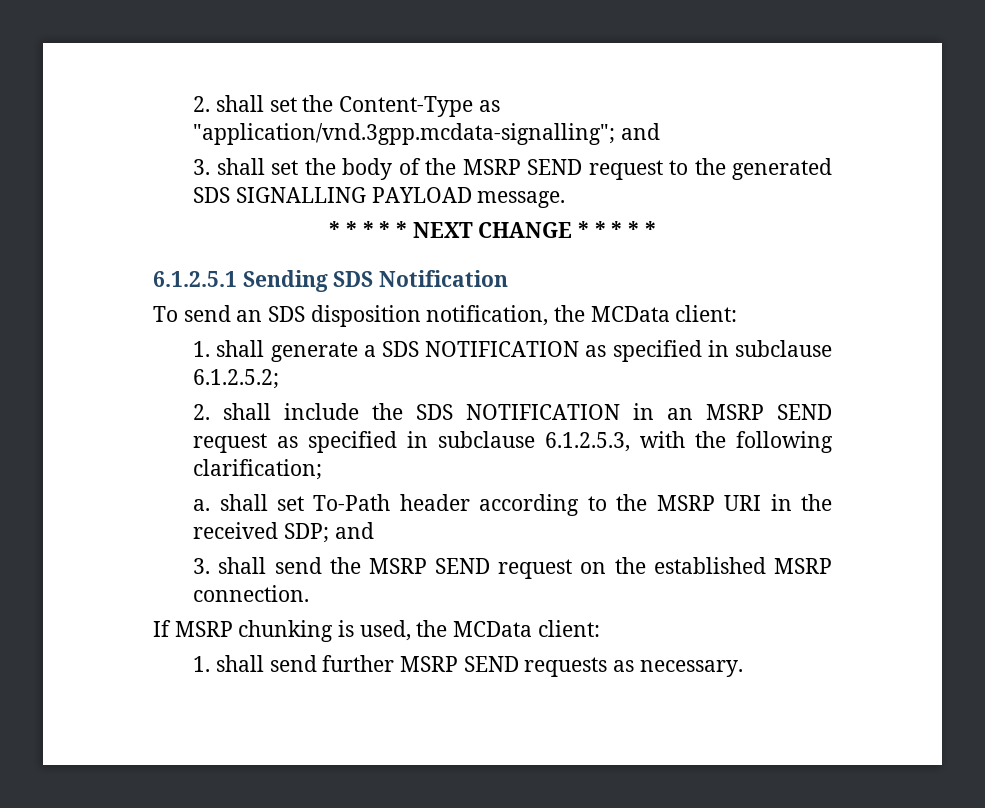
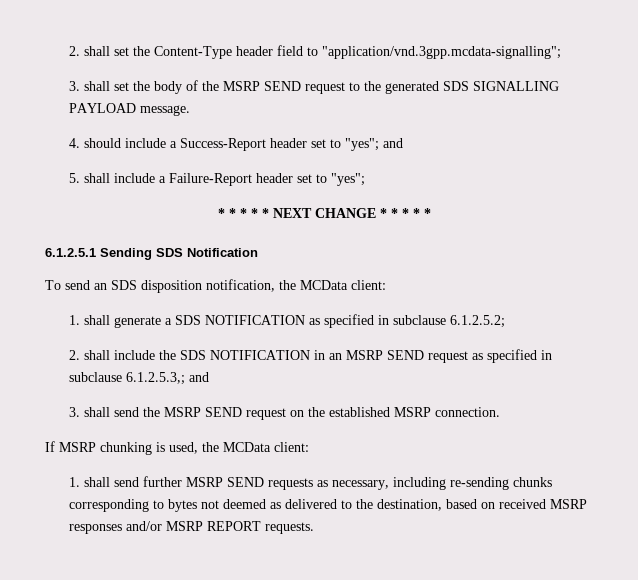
[478,100,500,112] as -> [235,45,318,56] header field to
[620,123,660,140] and -> (561, 52) none
(566, 199) none -> [68,138,403,151] [68,173,365,186] // 4. should include a Success-Report header set to "yes"; and // 5. shall include a Failure-Report header set to "yes";
[545,431,833,453] [193,459,323,480] [193,494,832,516] [193,522,329,543] 6.1.2.5.3, with the following clarification; // a. shall set To-Path header according to the MSRP URI in the received SDP; -> [125,372,185,385] 6.1.2.5.3,;
[639,660,743,677] necessary. -> [331,477,552,490] [68,499,587,512] [68,521,314,534] necessary, including re-sending chunks corresponding to bytes not deemed as delivered to the destination, based on received MSRP responses and/or MSRP REPORT requests.

